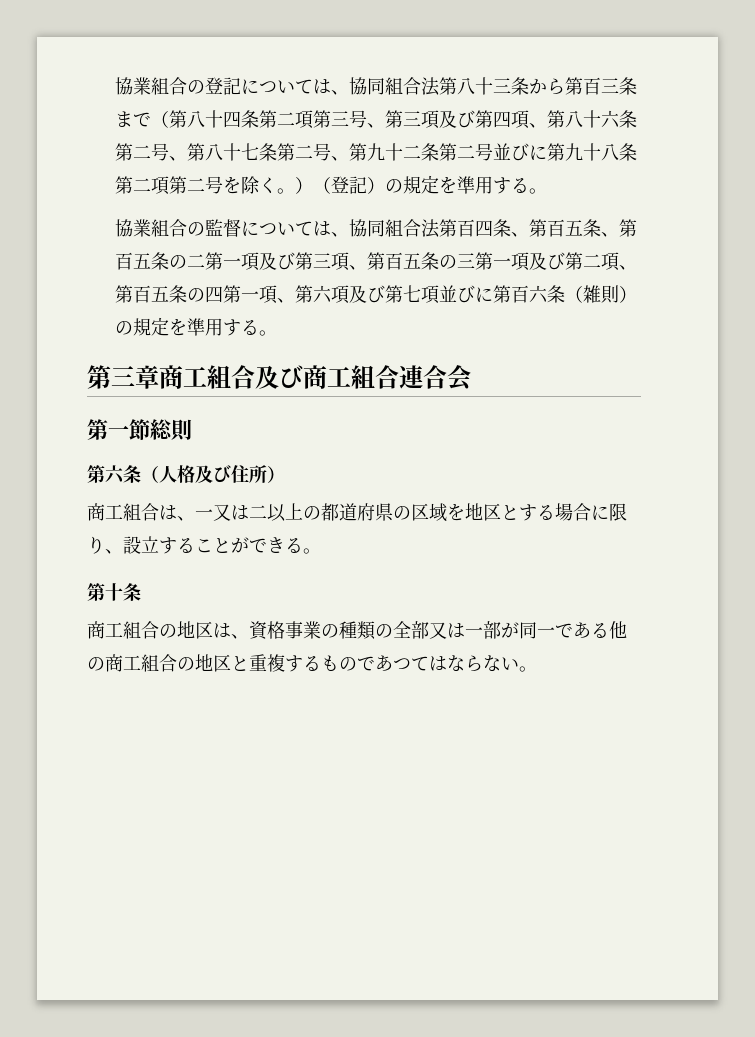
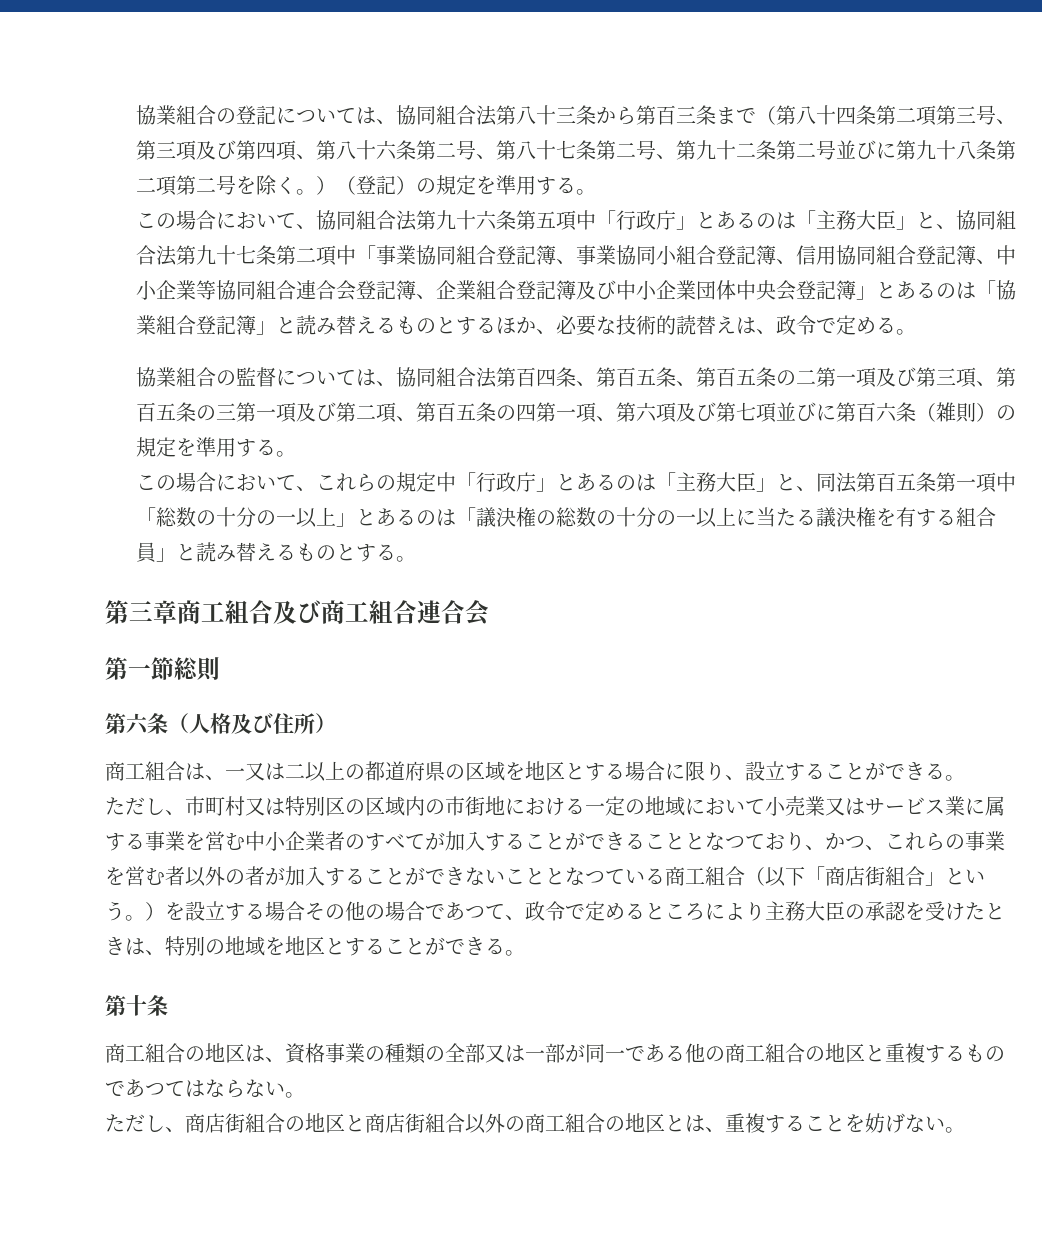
(547, 191) none -> [135,210,1016,231] [135,245,1016,266] [135,280,1016,301] [135,315,916,336] // この場合において、協同組合法第九十六条第五項中「行政庁」とあるのは「主務大臣」と、協同組合法第九十七条第二項中「事業協同組合登記簿、事業協同小組合登記簿、信用協同組合登記簿、中小企業等協同組合連合会登記簿、企業組合登記簿及び中小企業団体中央会登記簿」とあるのは「協業組合登記簿」と読み替えるものとするほか、必要な技術的読替えは、政令で定める。
(277, 333) none -> [135,472,1016,493] [135,507,996,528] [135,542,416,562] // この場合において、これらの規定中「行政庁」とあるのは「主務大臣」と、同法第百五条第一項中「総数の十分の一以上」とあるのは「議決権の総数の十分の一以上に当たる議決権を有する組合員」と読み替えるものとする。
(321, 551) none -> [105,796,1005,816] [105,831,1005,851] [105,866,985,887] [105,901,1005,921] [105,936,525,956] // ただし、市町村又は特別区の区域内の市街地における一定の地域において小売業又はサービス業に属する事業を営む中小企業者のすべてが加入することができることとなつており、かつ、これらの事業を営む者以外の者が加入することができないこととなつている商工組合（以下「商店街組合」という。）を設立する場合その他の場合であつて、政令で定めるところにより主務大臣の承認を受けたときは、特別の地域を地区とすることができる。
(537, 669) none -> [105,1113,965,1134] // ただし、商店街組合の地区と商店街組合以外の商工組合の地区とは、重複することを妨げない。

